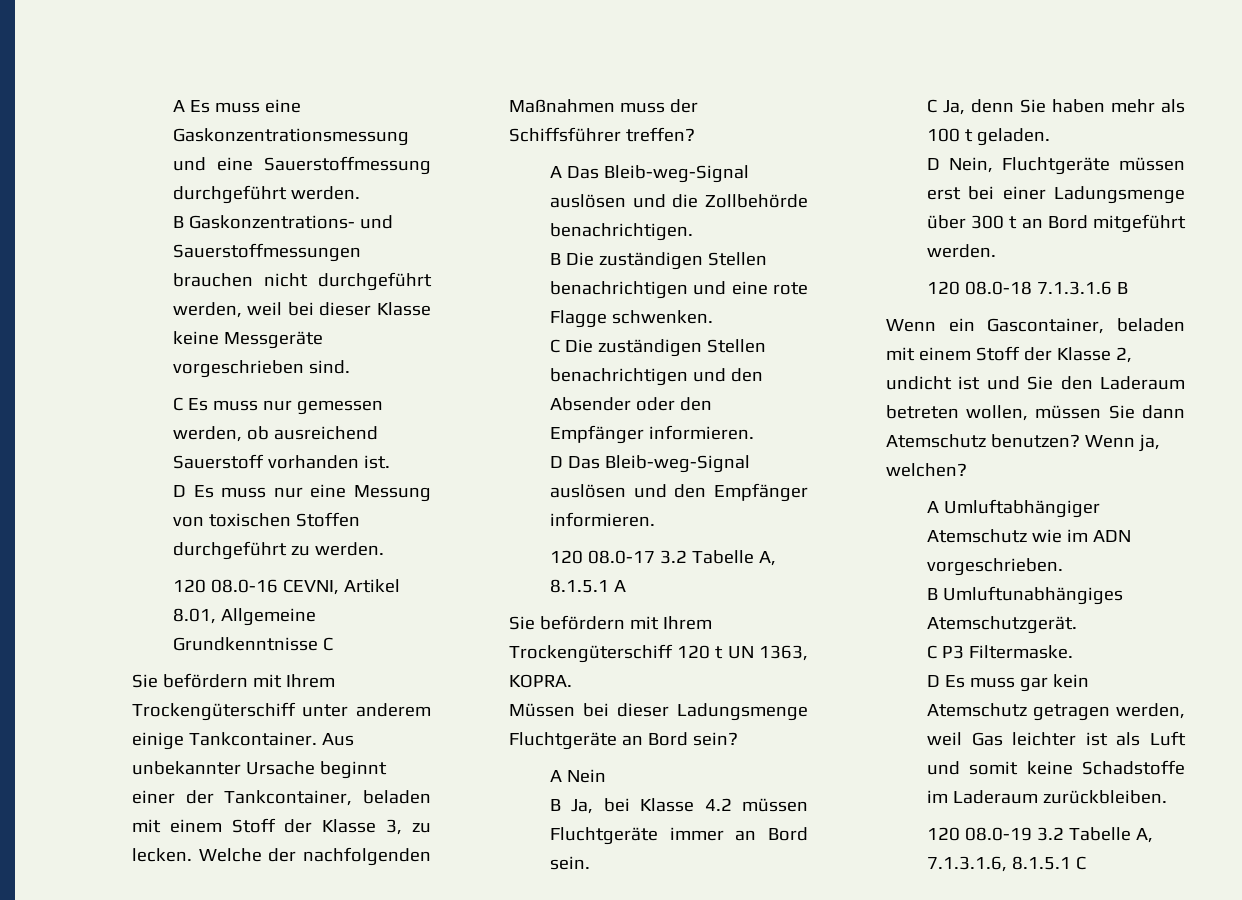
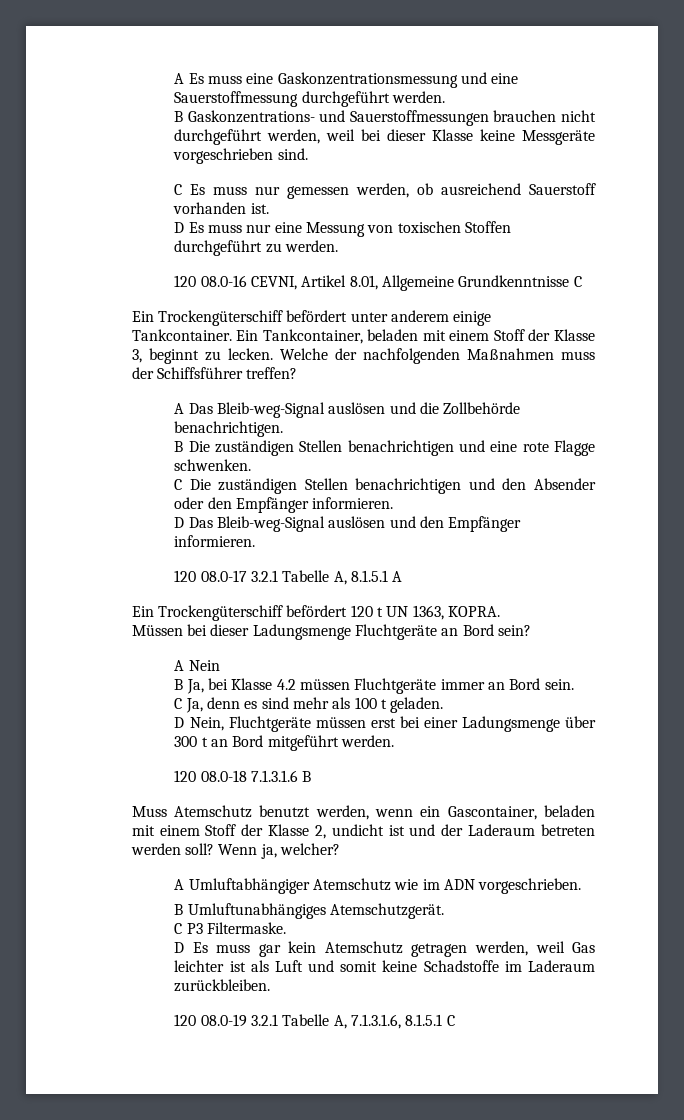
[131,673,335,688] [131,702,431,721] [131,732,354,750] [131,761,387,779] [131,790,214,804] Sie befördern mit Ihrem Trockengüterschiff unter anderem einige Tankcontainer. Aus unbekannter Ursache beginnt einer der -> [131,310,492,326] [131,329,259,341] Ein Trockengüterschiff befördert unter anderem einige Tankcontainer. Ein
(403, 827) none -> [148,348,199,364] beginnt
[659,550,687,564] 3.2 -> [251,570,279,582] 3.2.1
[508,615,712,630] [508,644,673,663] Sie befördern mit Ihrem Trockengüterschiff -> [131,605,348,621] Ein Trockengüterschiff befördert
[1019,99,1105,113] Sie haben -> [244,697,289,709] es sind
[885,319,936,332] Wenn -> [131,805,414,820] Muss Atemschutz benutzt werden, wenn
[1027,376,1185,390] [885,405,1185,421] [885,434,1080,448] Sie den Laderaum betreten wollen, müssen Sie dann Atemschutz benutzen? -> [441,824,595,836] [130,843,215,855] der Laderaum betreten werden soll?
[885,463,967,477] welchen? -> [279,843,340,855] welcher?
[1036,827,1064,841] 3.2 -> [251,1014,279,1026] 3.2.1

